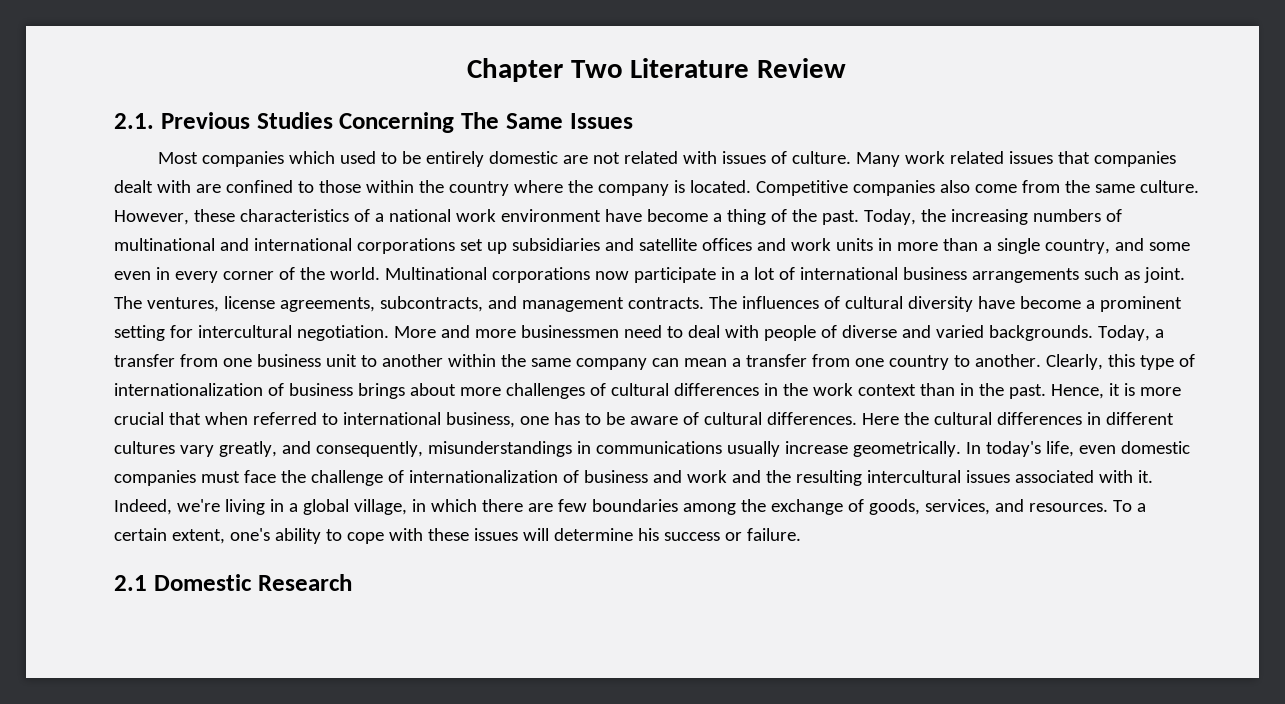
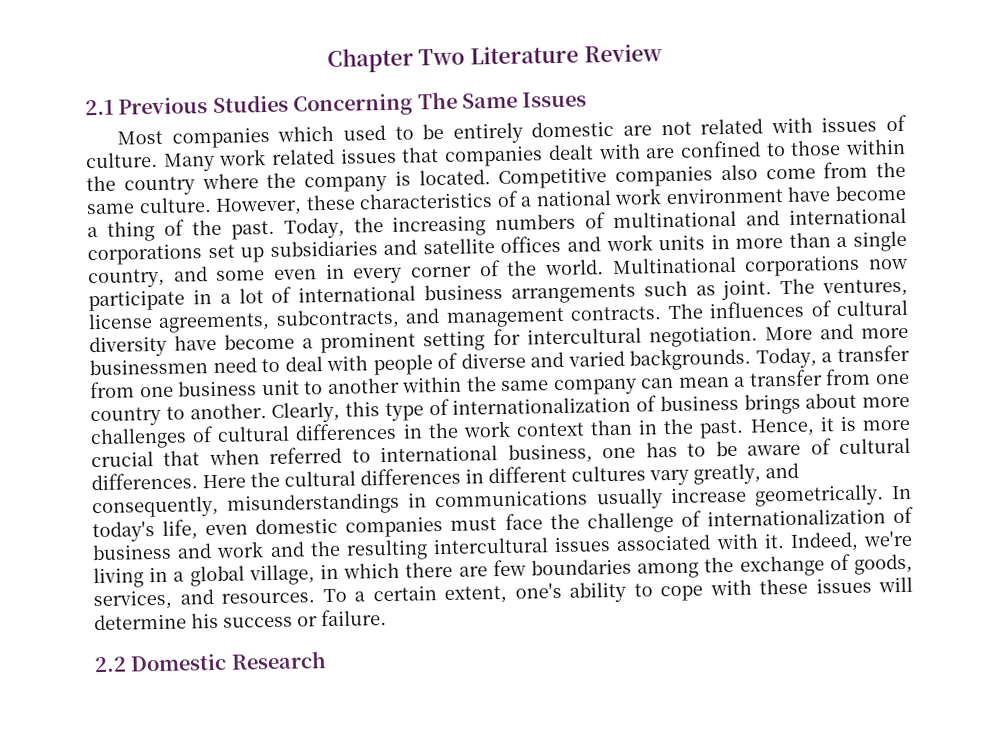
[114,113,154,129] 2.1. -> [85,99,114,116] 2.1
[114,575,147,591] 2.1 -> [94,656,127,673] 2.2

